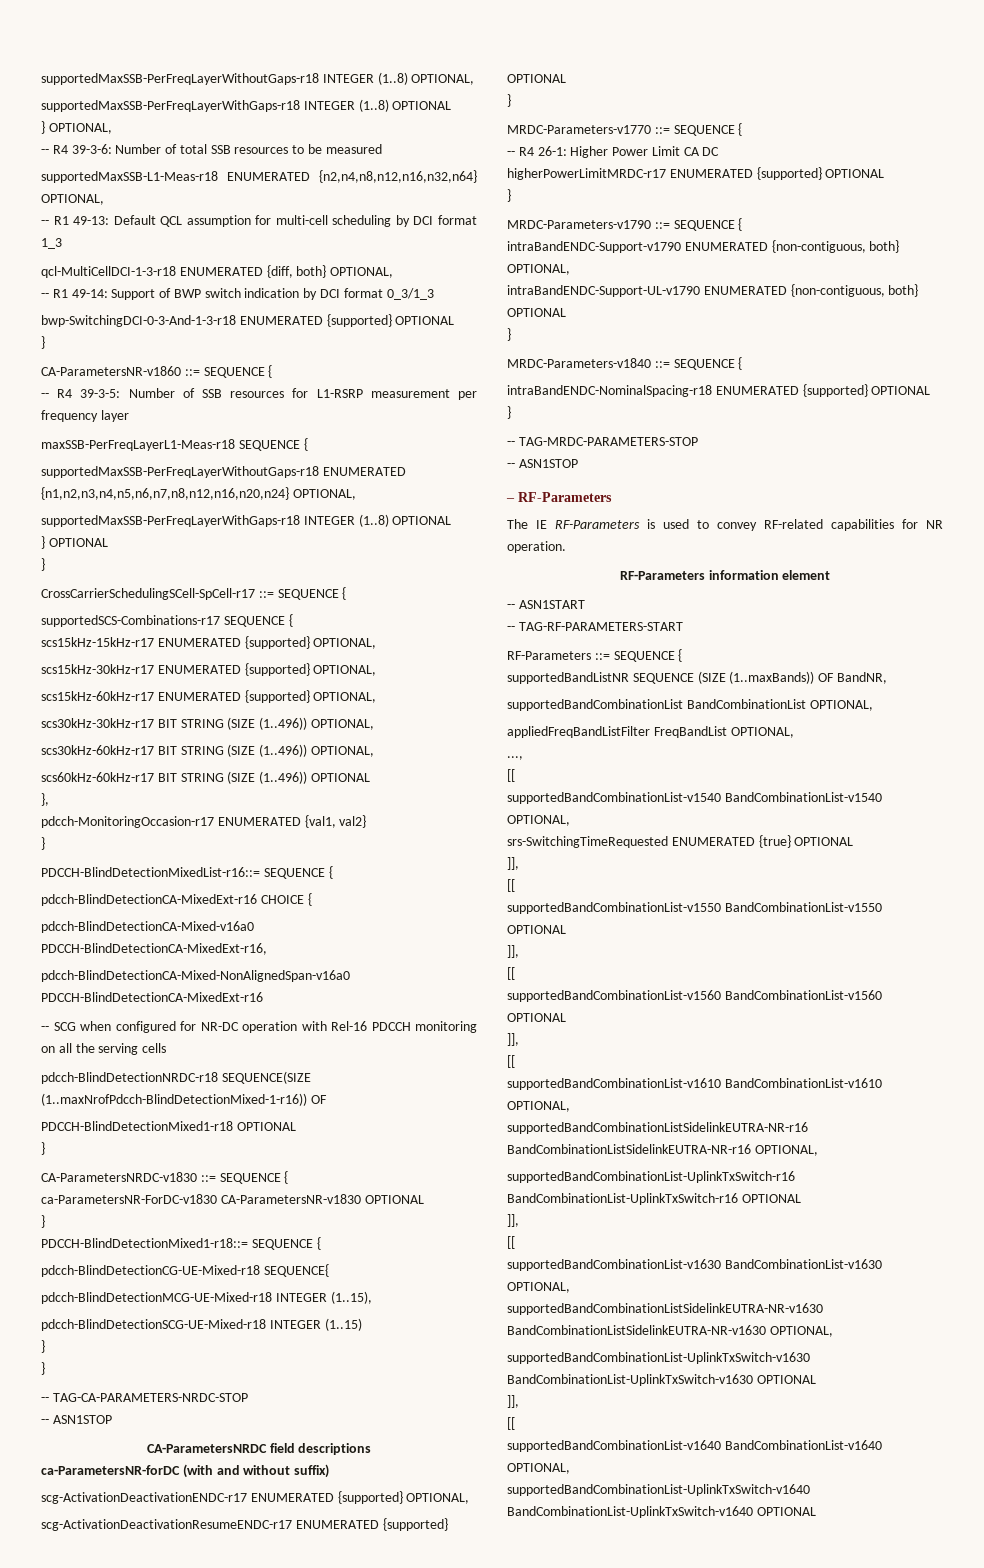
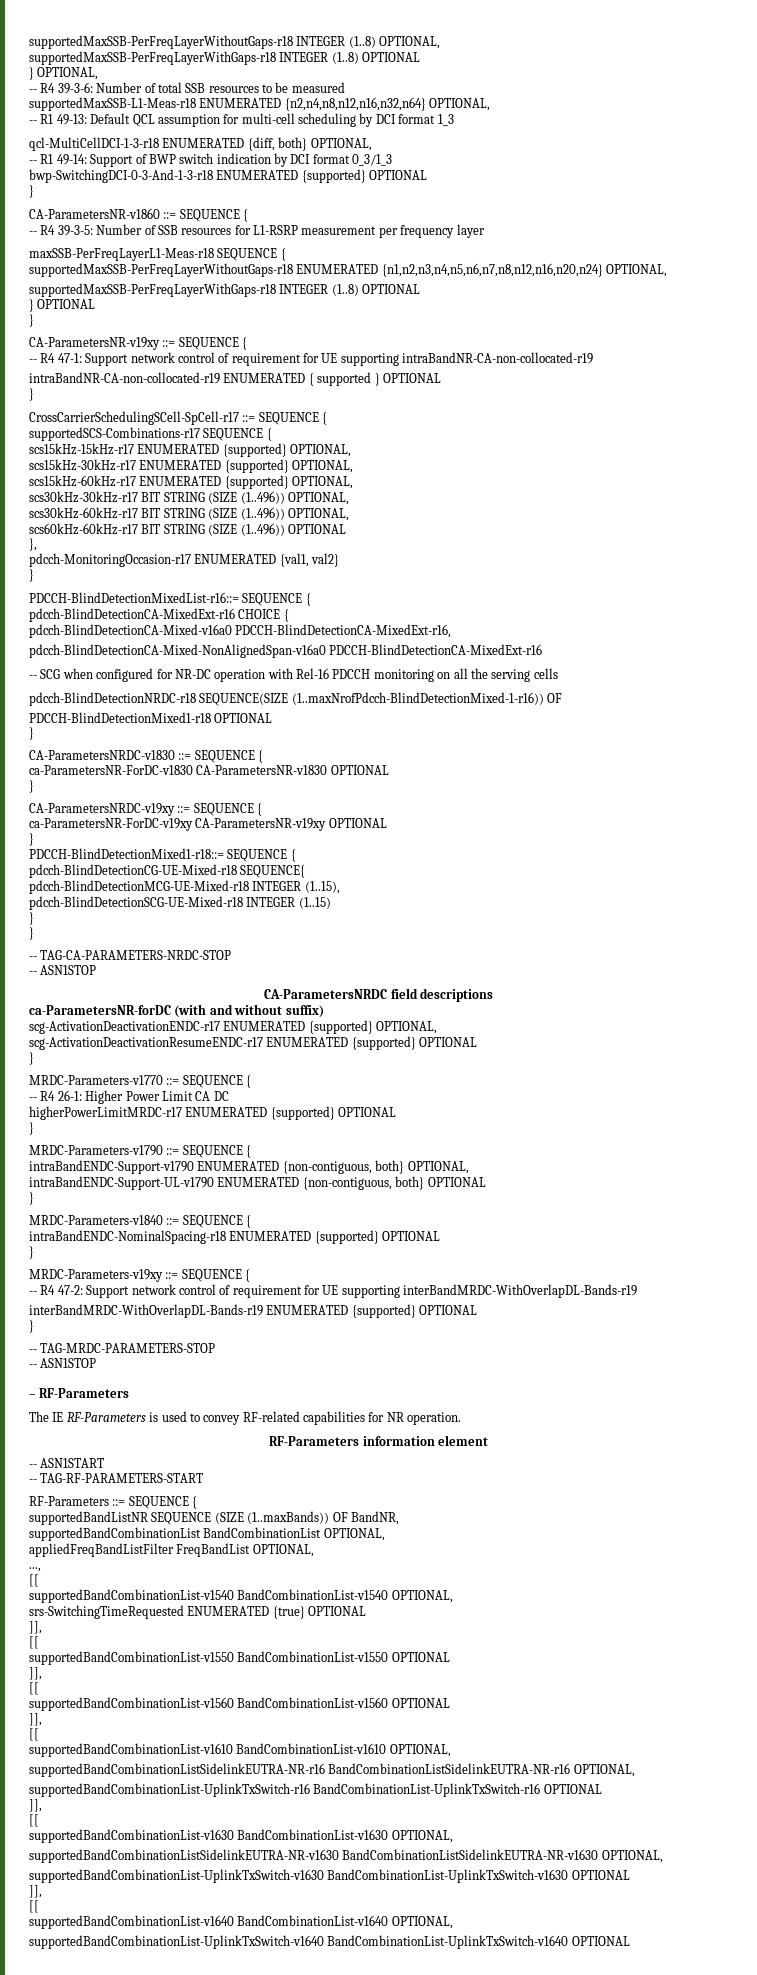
(45, 564) none -> [29,337,248,350] [29,352,594,366] [29,372,441,386] [29,388,34,401] // CA-ParametersNR-v19xy ::= SEQUENCE { // -- R4 47-1: Support network control of requirement for UE supporting intraBandNR-CA-non-collocated-r19 // intraBandNR-CA-non-collocated-r19 ENUMERATED { supported } OPTIONAL // }
(45, 1221) none -> [29,803,263,816] [29,818,387,831] [29,833,34,846] // CA-ParametersNRDC-v19xy ::= SEQUENCE { // ca-ParametersNR-ForDC-v19xy CA-ParametersNR-v19xy OPTIONAL // }
(511, 412) none -> [29,1269,251,1282] [29,1284,638,1298] [29,1304,478,1318] [29,1320,34,1333] // MRDC-Parameters-v19xy ::= SEQUENCE { // -- R4 47-2: Support network control of requirement for UE supporting interBandMRDC-WithOverlapDL-Bands-r19 // interBandMRDC-WithOverlapDL-Bands-r19 ENUMERATED {supported} OPTIONAL // }

